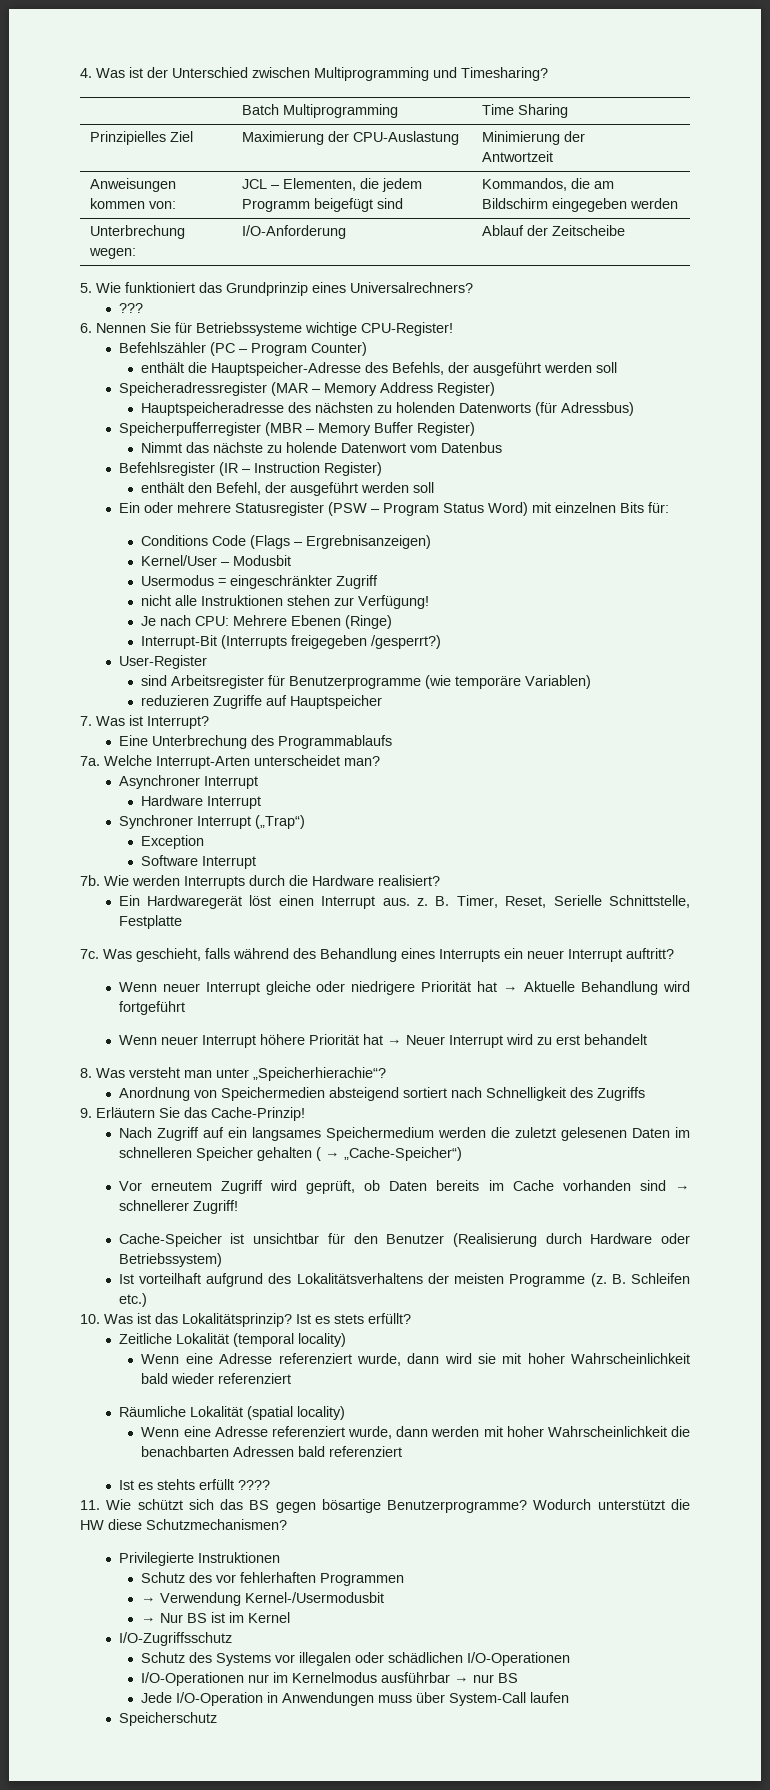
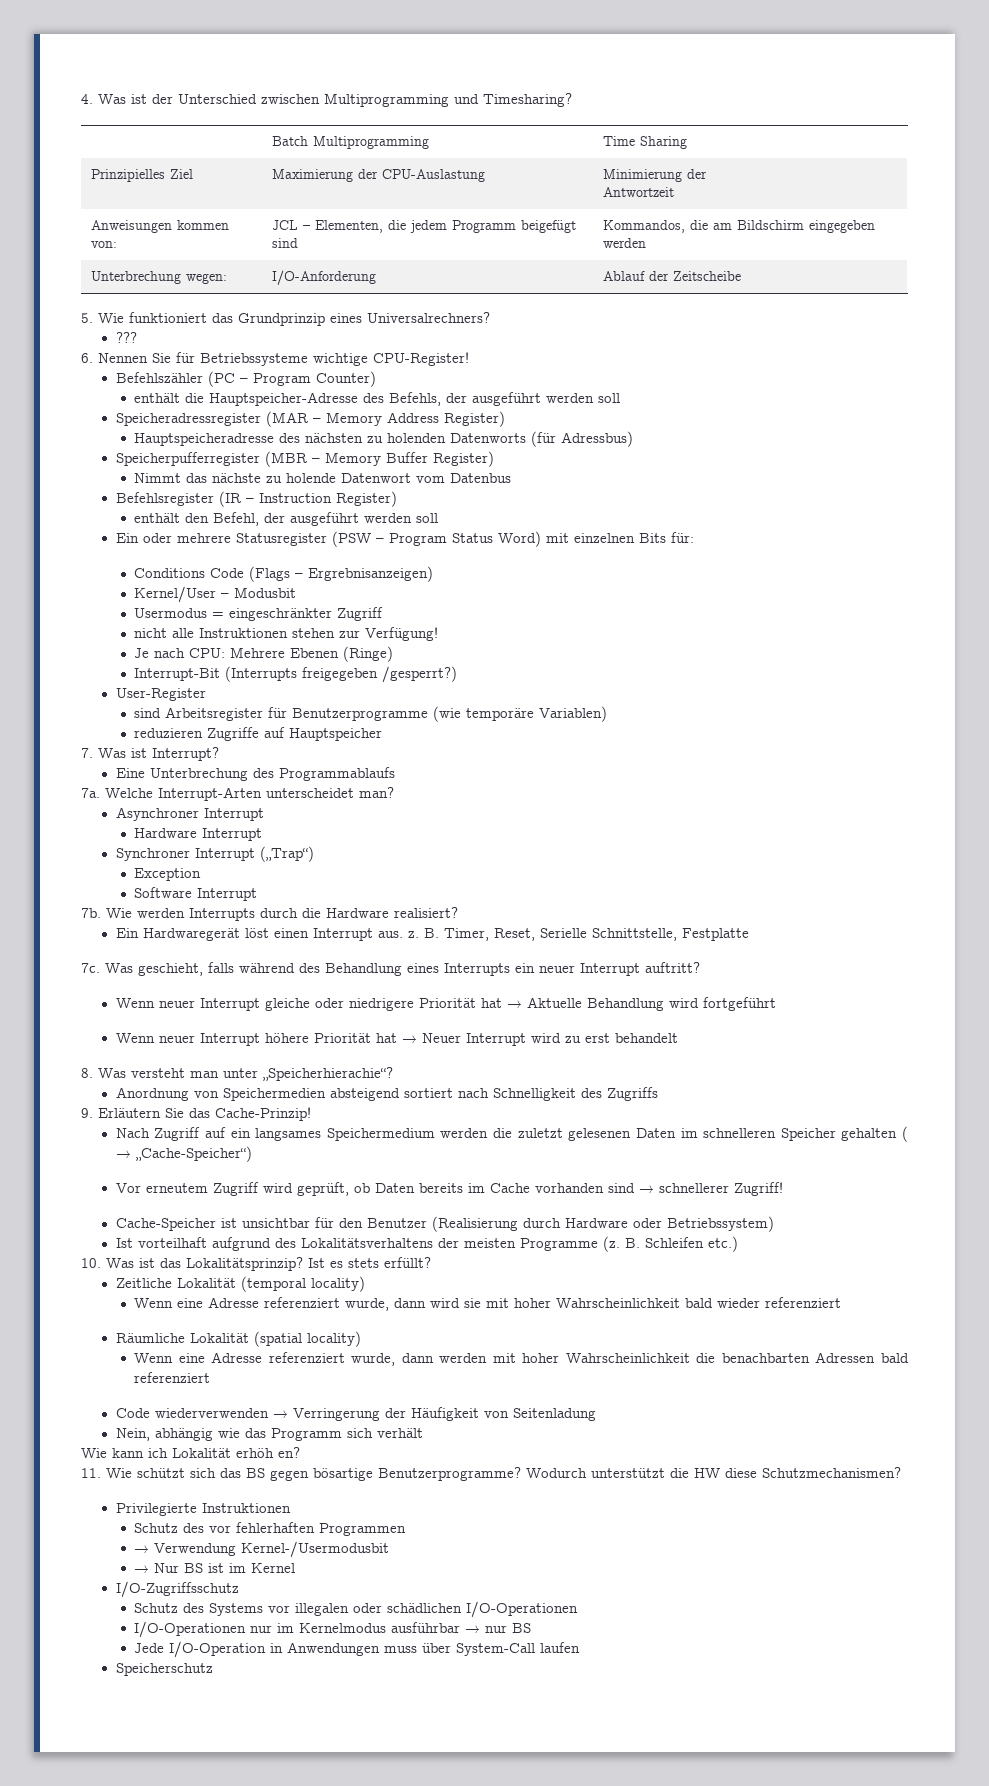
[118,1479,270,1490] Ist es stehts erfüllt ???? -> [115,1407,596,1421] [115,1428,423,1441] [81,1447,300,1458] Code wiederverwenden → Verringerung der Häufigkeit von Seitenladung // Nein, abhängig wie das Programm sich verhält // Wie kann ich Lokalität erhöh en?

